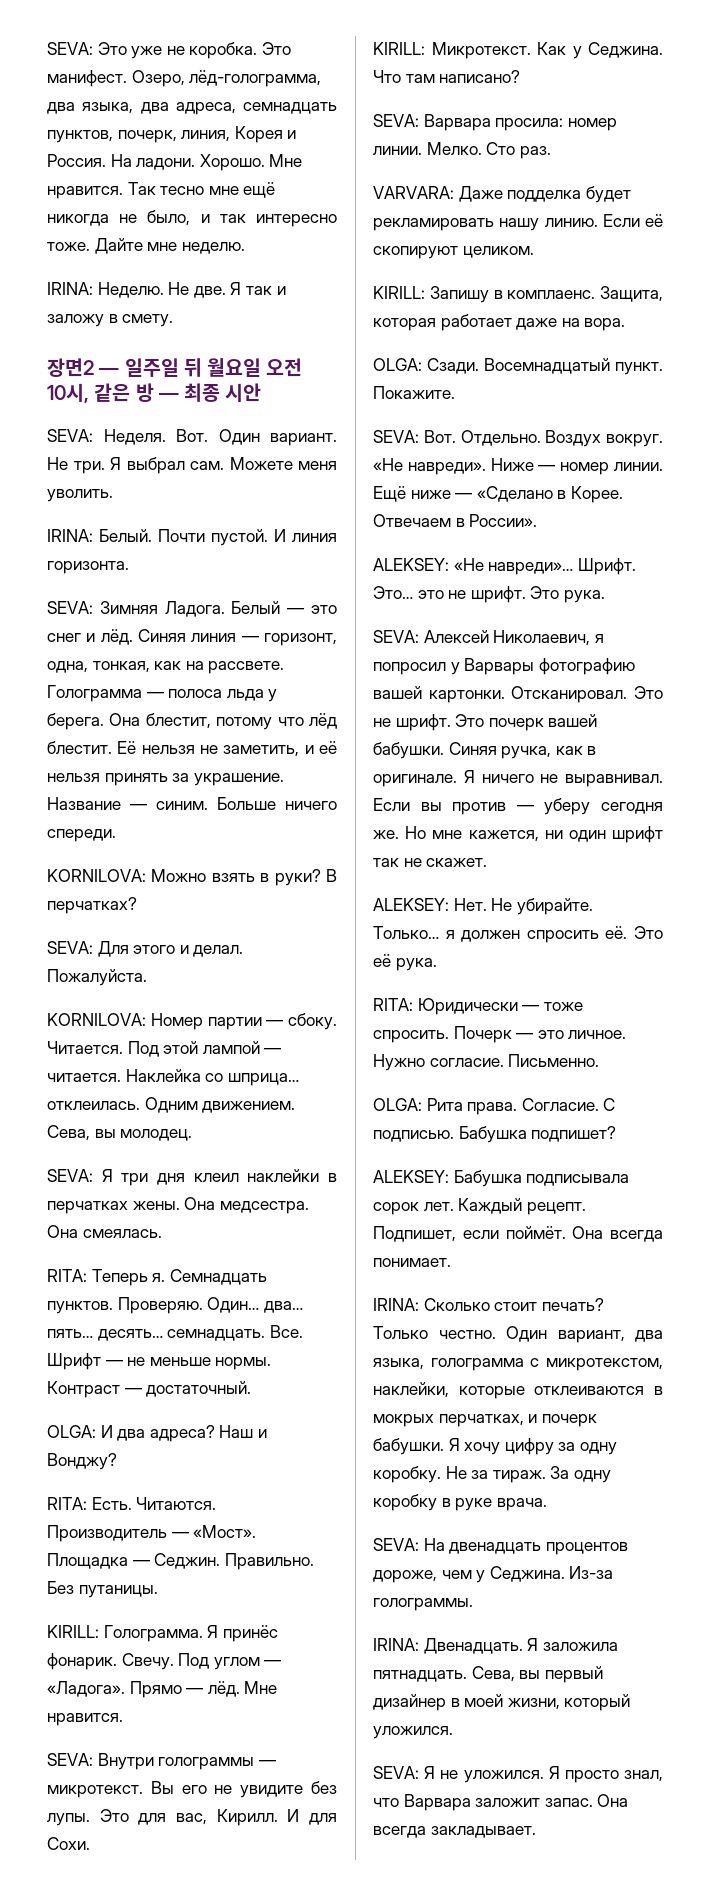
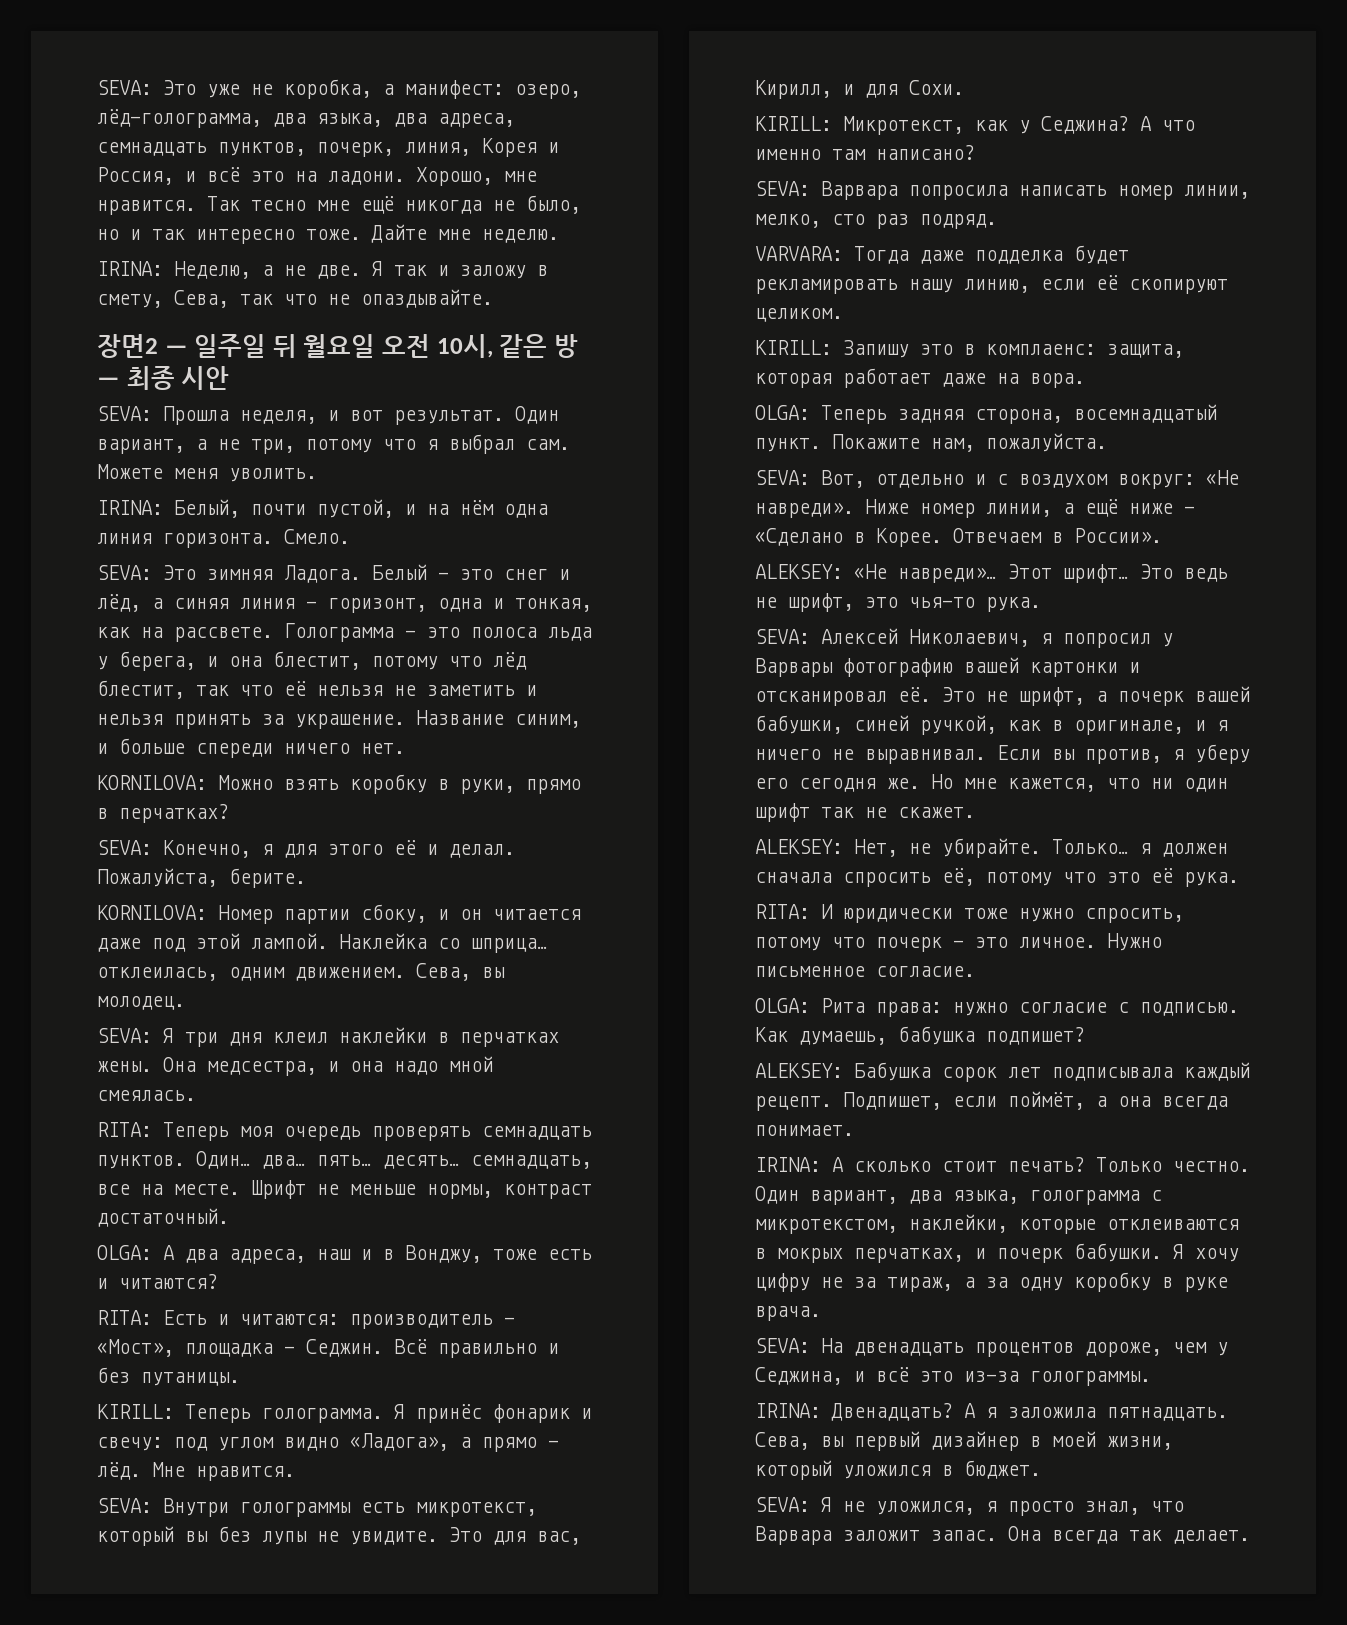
[189,42,291,59] [47,70,185,87] коробка. Это манифест. Озеро, -> [284,79,581,99] коробка, а манифест: озеро,
[47,154,303,171] Россия. На ладони. Хорошо. Мне -> [97,167,537,186] Россия, и всё это на ладони. Хорошо, мне
(191, 218) none -> [97,229,119,240] но
[97,282,190,298] Неделю. Не -> [174,261,306,279] Неделю, а не
[122,314,174,327] смету. -> [97,289,493,308] смету, Сева, так что не опаздывайте.
[103,429,337,446] [47,457,121,474] Неделя. Вот. Один вариант. Не три. Я -> [163,406,559,425] [97,439,438,454] Прошла неделя, и вот результат. Один вариант, а не три, потому что я
[99,529,286,546] Белый. Почти пустой. И -> [174,499,548,518] Белый, почти пустой, и на нём одна
[47,601,158,614] // SEVA: Зимняя -> [284,529,350,544] [97,565,273,580] Смело. // SEVA: Это зимняя
[100,629,186,645] лёд. Синяя -> [97,594,229,612] лёд, а синяя
[47,661,88,673] одна, -> [438,598,504,612] одна и
(164, 695) none -> [427,627,460,638] это
[47,713,141,730] берега. Она -> [119,651,262,671] берега, и она
[47,741,337,757] блестит. Её нельзя не заметить, и её -> [97,680,537,699] блестит, так что её нельзя не заметить и
[130,797,337,810] [47,829,116,842] [47,869,337,886] [47,897,137,914] [47,941,244,957] [47,969,147,986] [47,1013,337,1030] [47,1041,282,1057] [47,1073,121,1082] — синим. Больше ничего спереди. // KORNILOVA: Можно взять в руки? В перчатках? // SEVA: Для этого и делал. Пожалуйста. // KORNILOVA: Номер партии — сбоку. Читается. Под этой лампой — читается. -> [515,714,581,728] [97,738,405,758] [97,774,581,794] [97,804,229,823] [97,840,515,858] [97,868,306,888] [97,904,581,924] [97,933,328,952] синим, и больше спереди ничего нет. // KORNILOVA: Можно взять коробку в руки, прямо в перчатках? // SEVA: Конечно, я для этого её и делал. Пожалуйста, берите. // KORNILOVA: Номер партии сбоку, и он читается даже под этой лампой.
[47,1097,198,1113] отклеилась. Одним -> [97,967,285,981] отклеилась, одним
[219,1201,309,1214] [47,1225,162,1238] [47,1269,267,1286] [47,1297,303,1314] [47,1325,303,1341] [47,1353,272,1370] [47,1381,252,1398] [47,1425,267,1442] [47,1453,117,1470] [47,1497,217,1510] [47,1525,257,1542] [47,1553,314,1570] [47,1581,158,1598] [47,1625,278,1642] [47,1653,282,1670] [47,1681,182,1698] медсестра. Она смеялась. // RITA: Теперь я. Семнадцать пунктов. Проверяю. Один… два… пять… десять… семнадцать. Все. Шрифт — не меньше нормы. Контраст — достаточный. // OLGA: И два адреса? Наш и Вонджу? // RITA: Есть. Читаются. Производитель — «Мост». Площадка — Седжин. Правильно. Без путаницы. // KIRILL: Голограмма. Я принёс фонарик. Свечу. Под углом — «Ладога». Прямо -> [207,1056,493,1076] [97,1090,196,1101] [97,1122,592,1141] [97,1151,592,1169] [97,1180,592,1199] [97,1208,229,1227] [97,1245,592,1264] [97,1274,218,1289] [97,1310,515,1329] [97,1339,559,1358] [97,1367,240,1386] [97,1404,592,1423] [97,1433,537,1452] медсестра, и она надо мной смеялась. // RITA: Теперь моя очередь проверять семнадцать пунктов. Один… два… пять… десять… семнадцать, все на месте. Шрифт не меньше нормы, контраст достаточный. // OLGA: А два адреса, наш и в Вонджу, тоже есть и читаются? // RITA: Есть и читаются: производитель — «Мост», площадка — Седжин. Всё правильно и без путаницы. // KIRILL: Теперь голограмма. Я принёс фонарик и свечу: под углом видно «Ладога», а прямо
[258,1760,276,1766] [47,1781,338,1798] [47,1813,90,1826] — микротекст. Вы его не увидите без лупы. -> [361,1502,537,1517] [97,1526,438,1546] есть микротекст, который вы без лупы не увидите.
[216,1809,300,1826] Кирилл. И -> [755,80,854,99] Кирилл, и
[431,42,663,59] [373,70,521,83] [373,114,617,131] [373,142,551,159] Микротекст. Как у Седжина. Что там написано? // SEVA: Варвара просила: номер линии. Мелко. Сто раз. -> [843,116,1195,135] [755,145,975,160] [755,181,1250,200] [755,214,997,229] Микротекст, как у Седжина? А что именно там написано? // SEVA: Варвара попросила написать номер линии, мелко, сто раз подряд.
[458,186,503,202] Даже -> [854,246,964,264] Тогда даже
[544,214,640,227] линию. Если -> [964,279,1085,293] линию, если
[493,286,663,302] в комплаенс. Защита, -> [920,344,1184,358] это в комплаенс: защита,
[427,358,663,375] [373,386,455,399] [373,430,663,447] [373,458,663,475] [373,486,406,502] Сзади. Восемнадцатый пункт. Покажите. // SEVA: Вот. Отдельно. Воздух вокруг. «Не навреди». Ниже — номер линии. Ещё -> [821,404,1217,424] [755,433,1107,452] [755,470,1239,489] [755,499,1118,518] Теперь задняя сторона, восемнадцатый пункт. Покажите нам, пожалуйста. // SEVA: Вот, отдельно и с воздухом вокруг: «Не навреди». Ниже номер линии, а ещё
[577,558,636,575] [373,586,560,603] Шрифт. Это… это не шрифт. Это -> [1008,564,1228,583] [755,593,975,612] Этот шрифт… Это ведь не шрифт, это чья-то
[428,686,663,703] [373,714,598,731] [373,742,597,759] [373,770,475,787] картонки. Отсканировал. Это не шрифт. Это почерк вашей бабушки. Синяя ручка, как в оригинале. Я -> [1030,662,1140,677] [755,686,1250,706] [755,715,1228,735] картонки и отсканировал её. Это не шрифт, а почерк вашей бабушки, синей ручкой, как в оригинале, и я
[452,798,591,815] против — уберу -> [1085,744,1250,764] [755,778,788,789] против, я уберу его
(539, 836) none -> [1107,778,1140,789] что
[453,898,513,911] Нет. Не -> [854,839,931,857] Нет, не
[526,926,663,943] [373,954,437,971] [373,998,583,1015] [373,1026,512,1043] спросить её. Это её рука. // RITA: Юридически — тоже спросить. Почерк -> [755,868,1239,887] [755,904,1184,923] [755,937,942,952] сначала спросить её, потому что это её рука. // RITA: И юридически тоже нужно спросить, потому что почерк
(425, 1062) none -> [755,966,865,977] письменное
[508,1054,600,1067] Письменно. -> (975, 971) none
[467,1098,616,1115] [373,1126,617,1143] [373,1170,630,1187] [373,1198,586,1215] [373,1226,604,1242] права. Согласие. С подписью. Бабушка подпишет? // ALEKSEY: Бабушка подписывала сорок лет. Каждый рецепт. Подпишет, если поймёт. Она -> [876,1002,1239,1017] [755,1026,1085,1045] [755,1062,1250,1082] [755,1091,1151,1111] права: нужно согласие с подписью. Как думаешь, бабушка подпишет? // ALEKSEY: Бабушка сорок лет подписывала каждый рецепт. Подпишет, если поймёт, а она
[423,1298,490,1311] Сколько -> [832,1157,931,1172] А сколько
[558,1442,617,1455] [373,1466,570,1483] за одну коробку. Не за тираж. За -> [821,1277,1008,1292] не за тираж, а за
[489,1566,614,1582] Седжина. Из-за -> [755,1367,1019,1385] Седжина, и всё это из-за
[423,1638,539,1654] Двенадцать. Я -> [831,1403,997,1421] Двенадцать? А я
[373,1726,453,1739] уложился. -> [843,1460,1041,1479] уложился в бюджет.
[463,1766,560,1783] уложился. Я -> [876,1501,997,1515] уложился, я
[430,1826,536,1838] закладывает. -> [1129,1530,1250,1544] так делает.

